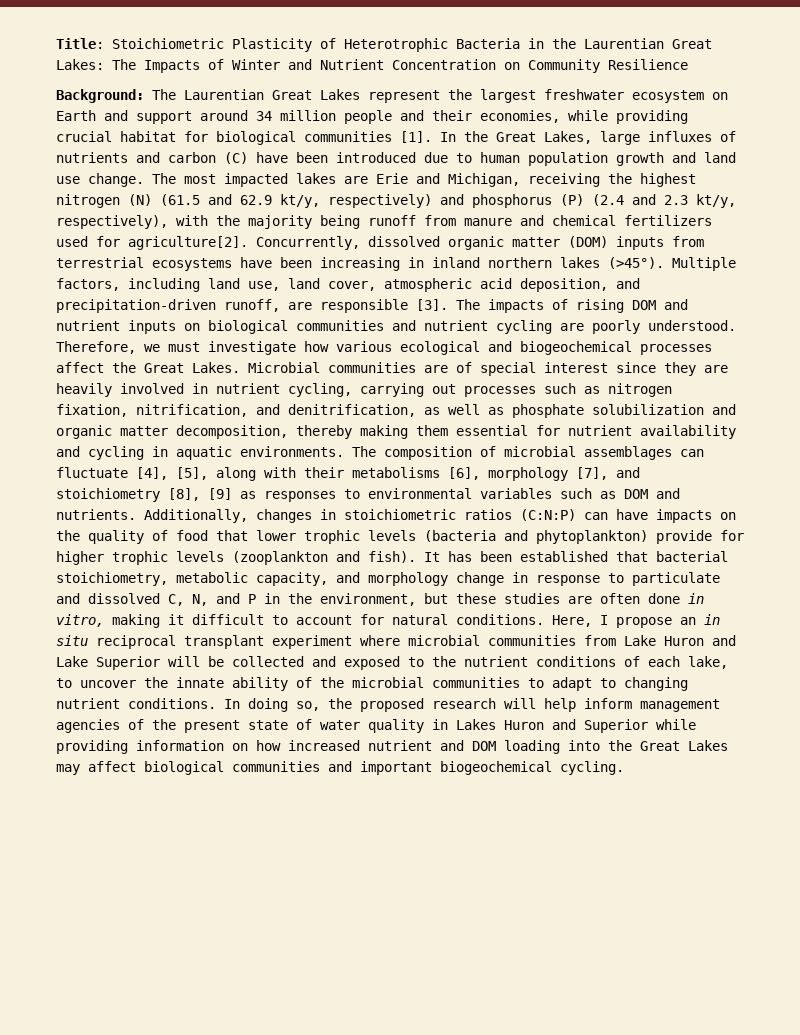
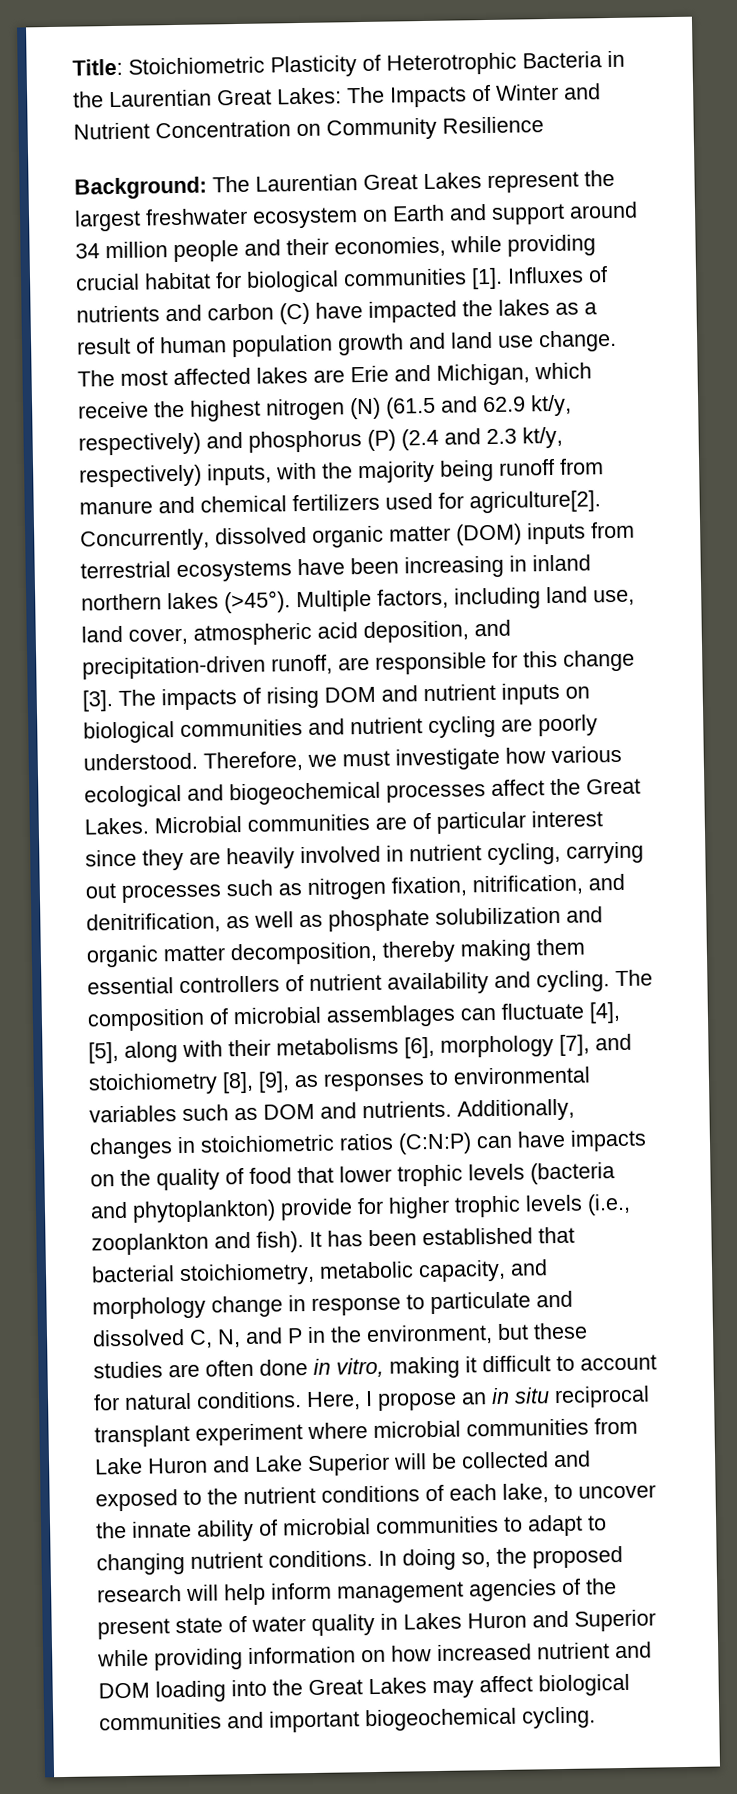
[440,131,712,145] In the Great Lakes, large influxes -> [507,266,584,284] Influxes
[296,152,472,163] been introduced due to -> [368,299,597,323] [76,337,155,355] impacted the lakes as a result of
[224,173,288,187] impacted -> [173,367,251,386] affected
[528,173,600,187] receiving -> [534,362,592,380] [78,401,149,419] which receive
[56,215,168,229] respectively), -> [79,463,272,488] respectively) inputs,
(408, 306) none -> [492,649,635,672] for this change
[480,362,536,376] special -> [436,811,526,834] particular
[536,425,560,436] for -> [179,975,304,994] controllers of
[88,446,344,460] cycling in aquatic environments. -> [536,970,610,993] cycling.
[208,488,232,500] [9] -> [258,1071,290,1093] [9],
[232,551,328,565] (zooplankton -> [587,1193,631,1216] [91,1232,209,1256] (i.e., zooplankton
[320,677,344,688] the -> (278, 1527) none

